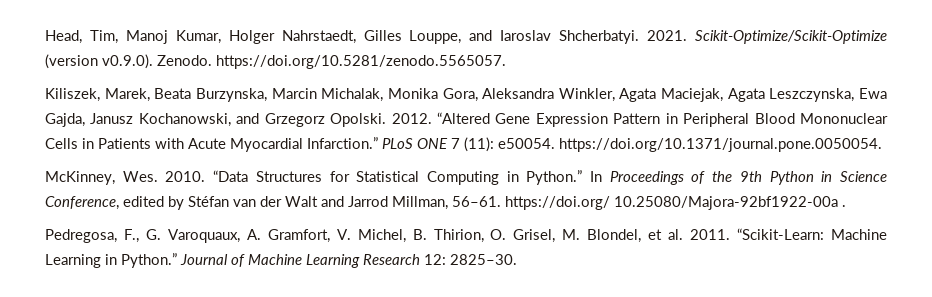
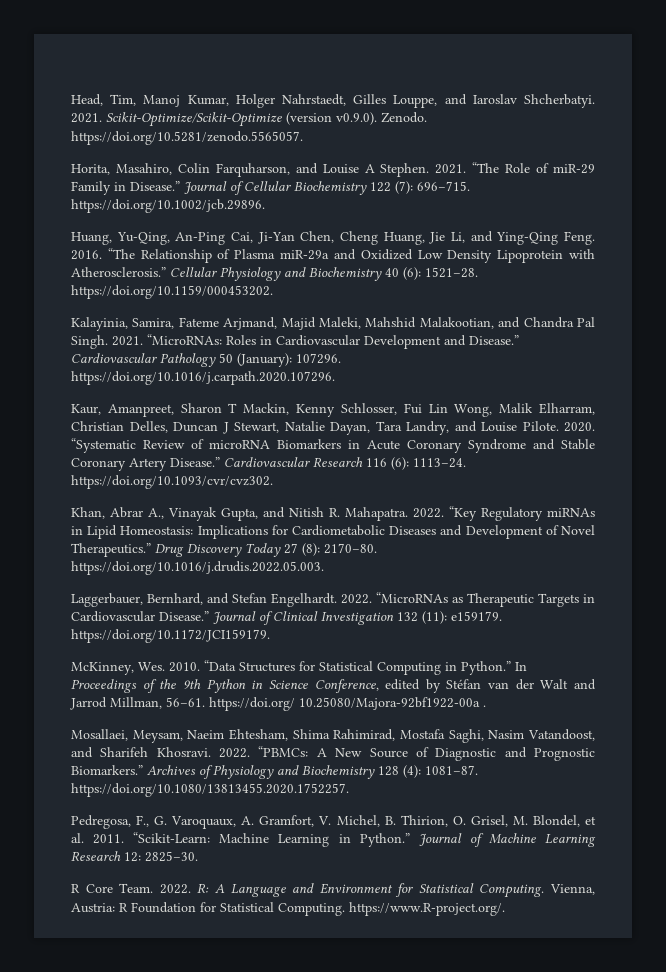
[45,88,887,102] [45,112,889,127] [45,137,882,152] Kiliszek, Marek, Beata Burzynska, Marcin Michalak, Monika Gora, Aleksandra Winkler, Agata Maciejak, Agata Leszczynska, Ewa Gajda, Janusz Kochanowski, and Grzegorz Opolski. 2012. “Altered Gene Expression Pattern in Peripheral Blood Mononuclear Cells in Patients with Acute Myocardial Infarction.” PLoS ONE 7 (11): e50054. https://doi.org/10.1371/journal.pone.0050054. -> [71,162,595,177] [71,181,470,195] [71,199,265,213] [71,231,595,245] [71,248,595,263] [71,267,478,281] [71,285,273,299] [71,317,595,331] [71,334,519,349] [71,353,341,367] [71,371,335,385] [71,403,595,417] [71,421,595,435] [71,438,595,453] [71,457,466,471] [71,475,273,489] [71,506,595,521] [71,525,595,539] [71,543,377,557] [71,561,324,575] [71,592,595,607] [71,611,502,625] [71,629,270,643] Horita, Masahiro, Colin Farquharson, and Louise A Stephen. 2021. “The Role of miR‐29 Family in Disease.” Journal of Cellular Biochemistry 122 (7): 696–715. https://doi.org/10.1002/jcb.29896. // Huang, Yu-Qing, An-Ping Cai, Ji-Yan Chen, Cheng Huang, Jie Li, and Ying-Qing Feng. 2016. “The Relationship of Plasma miR-29a and Oxidized Low Density Lipoprotein with Atherosclerosis.” Cellular Physiology and Biochemistry 40 (6): 1521–28. https://doi.org/10.1159/000453202. // Kalayinia, Samira, Fateme Arjmand, Majid Maleki, Mahshid Malakootian, and Chandra Pal Singh. 2021. “MicroRNAs: Roles in Cardiovascular Development and Disease.” Cardiovascular Pathology 50 (January): 107296. https://doi.org/10.1016/j.carpath.2020.107296. // Kaur, Amanpreet, Sharon T Mackin, Kenny Schlosser, Fui Lin Wong, Malik Elharram, Christian Delles, Duncan J Stewart, Natalie Dayan, Tara Landry, and Louise Pilote. 2020. “Systematic Review of microRNA Biomarkers in Acute Coronary Syndrome and Stable Coronary Artery Disease.” Cardiovascular Research 116 (6): 1113–24. https://doi.org/10.1093/cvr/cvz302. // Khan, Abrar A., Vinayak Gupta, and Nitish R. Mahapatra. 2022. “Key Regulatory miRNAs in Lipid Homeostasis: Implications for Cardiometabolic Diseases and Development of Novel Therapeutics.” Drug Discovery Today 27 (8): 2170–80. https://doi.org/10.1016/j.drudis.2022.05.003. // Laggerbauer, Bernhard, and Stefan Engelhardt. 2022. “MicroRNAs as Therapeutic Targets in Cardiovascular Disease.” Journal of Clinical Investigation 132 (11): e159179. https://doi.org/10.1172/JCI159179.
(846, 206) none -> [71,729,595,743] [71,746,595,761] [71,765,478,779] [71,783,349,797] // Mosallaei, Meysam, Naeim Ehtesham, Shima Rahimirad, Mostafa Saghi, Nasim Vatandoost, and Sharifeh Khosravi. 2022. “PBMCs: A New Source of Diagnostic and Prognostic Biomarkers.” Archives of Physiology and Biochemistry 128 (4): 1081–87. https://doi.org/10.1080/13813455.2020.1752257.
(517, 259) none -> [71,883,595,898] [71,902,505,916] // R Core Team. 2022. R: A Language and Environment for Statistical Computing. Vienna, Austria: R Foundation for Statistical Computing. https://www.R-project.org/.

